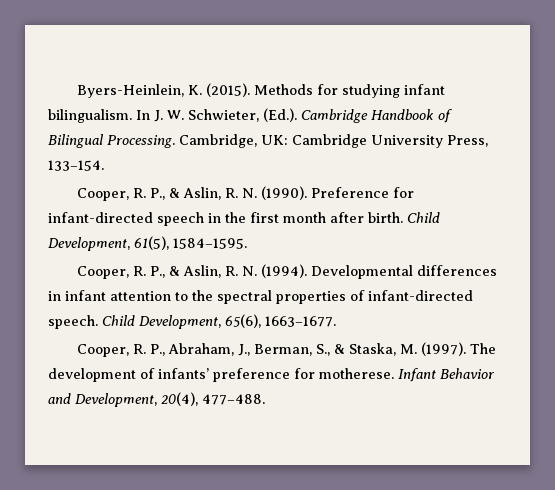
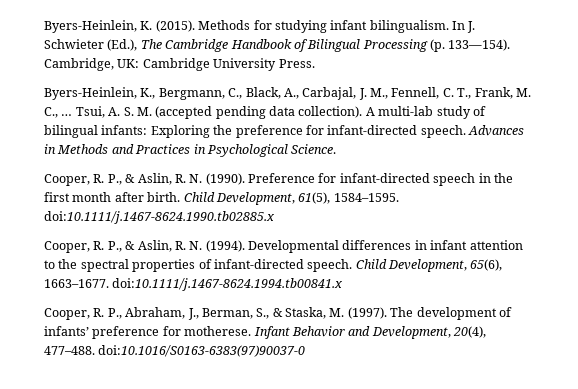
[167,108,297,122] W. Schwieter, (Ed.). -> [44,39,162,51] Schwieter (Ed.), The
[107,135,175,148] Processing. -> [362,39,511,52] Processing (p. 133—154).
[447,135,488,147] [48,160,104,171] Press, 133–154. -> [278,59,315,68] [44,87,531,100] [44,106,486,119] [44,125,524,138] [44,144,337,157] Press. // Byers-Heinlein, K., Bergmann, C., Black, A., Carbajal, J. M., Fennell, C. T., Frank, M. C., … Tsui, A. S. M. (accepted pending data collection). A multi-lab study of bilingual infants: Exploring the preference for infant-directed speech. Advances in Methods and Practices in Psychological Science.
(247, 243) none -> [44,211,274,224] doi:10.1111/j.1467-8624.1990.tb02885.x
(336, 321) none -> [112,278,343,291] doi:10.1111/j.1467-8624.1994.tb00841.x
(265, 399) none -> [98,345,306,357] doi:10.1016/S0163-6383(97)90037-0

